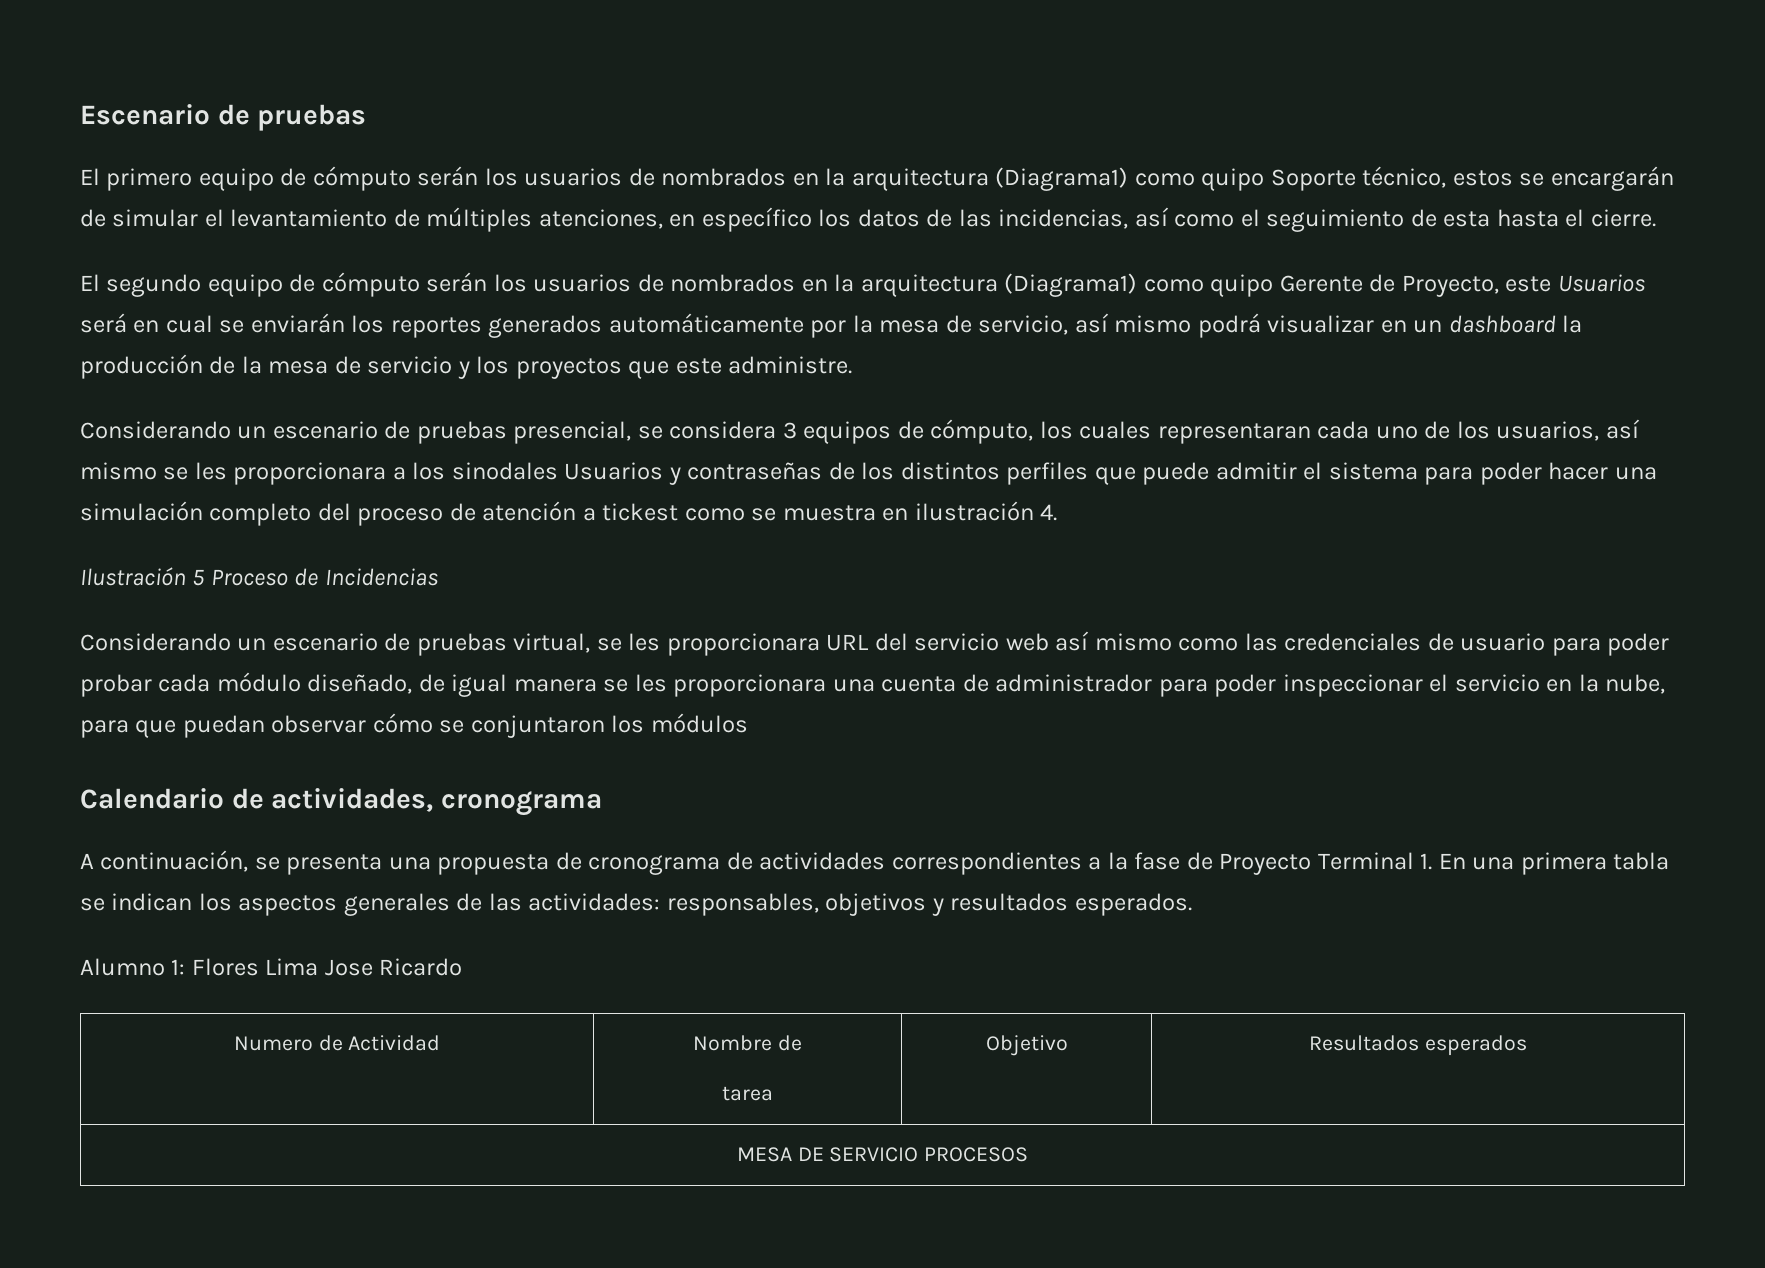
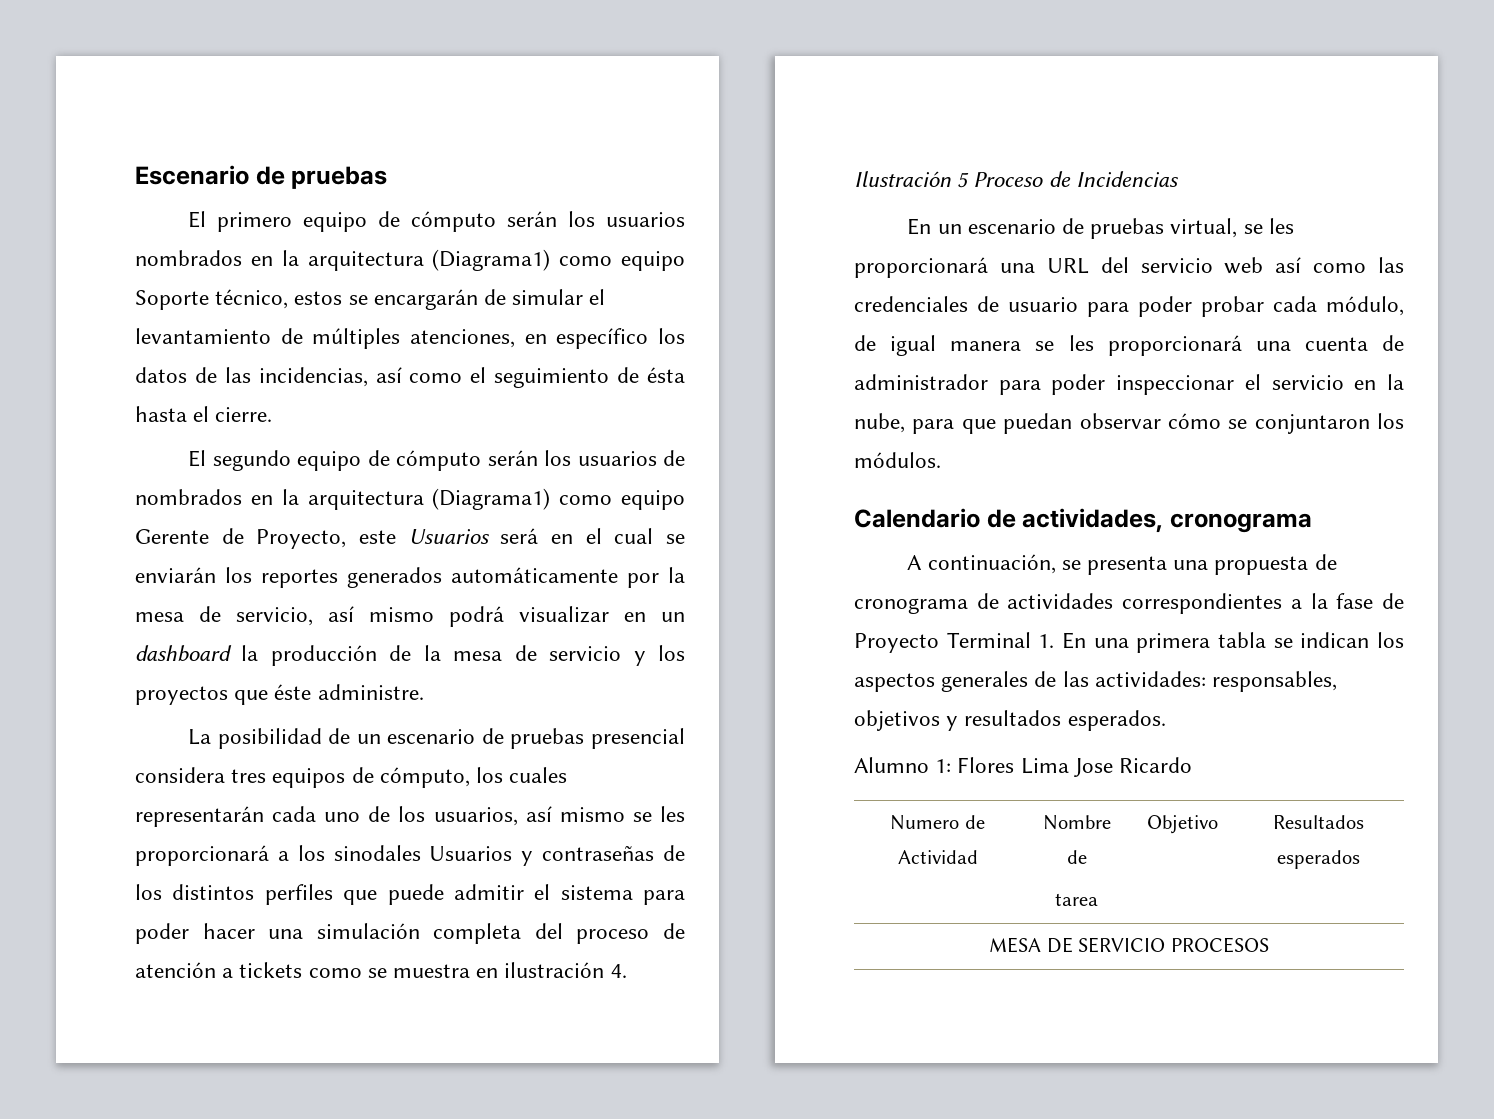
[628,167,1265,191] de nombrados en la arquitectura (Diagrama1) como quipo -> [135,249,685,271] nombrados en la arquitectura (Diagrama1) como equipo
[1443,211,1491,227] esta -> [647,367,686,383] ésta
[1210,274,1274,297] quipo -> [621,490,685,510] equipo
(160, 326) none -> [585,528,602,544] el
[675,358,722,374] este -> [274,684,312,700] éste
[80,421,797,444] Considerando un escenario de pruebas presencial, se considera 3 -> [188,728,685,749] [135,767,267,783] La posibilidad de un escenario de pruebas presencial considera tres
[1157,423,1311,444] representaran -> [135,806,264,827] representarán
[233,462,387,485] proporcionara -> [135,845,269,866] proporcionará
[209,503,312,526] completo -> [433,923,522,944] completa
[602,503,679,521] tickest -> [239,962,303,978] tickets
[80,633,231,651] Considerando -> [907,218,932,235] En
[666,633,820,656] proporcionara -> [854,257,1035,278] proporcionará una
[1094,633,1172,651] mismo -> (1302, 265) none
[216,672,413,694] módulo diseñado, -> [1326,296,1404,316] módulo,
[673,674,827,697] proporcionara -> [1107,335,1242,356] proporcionará
[650,713,748,733] módulos -> [854,452,941,468] módulos.

